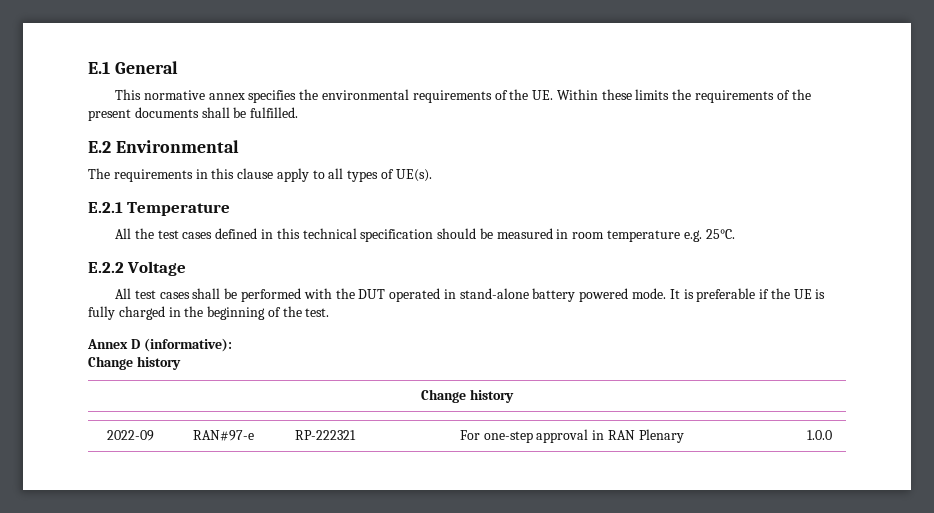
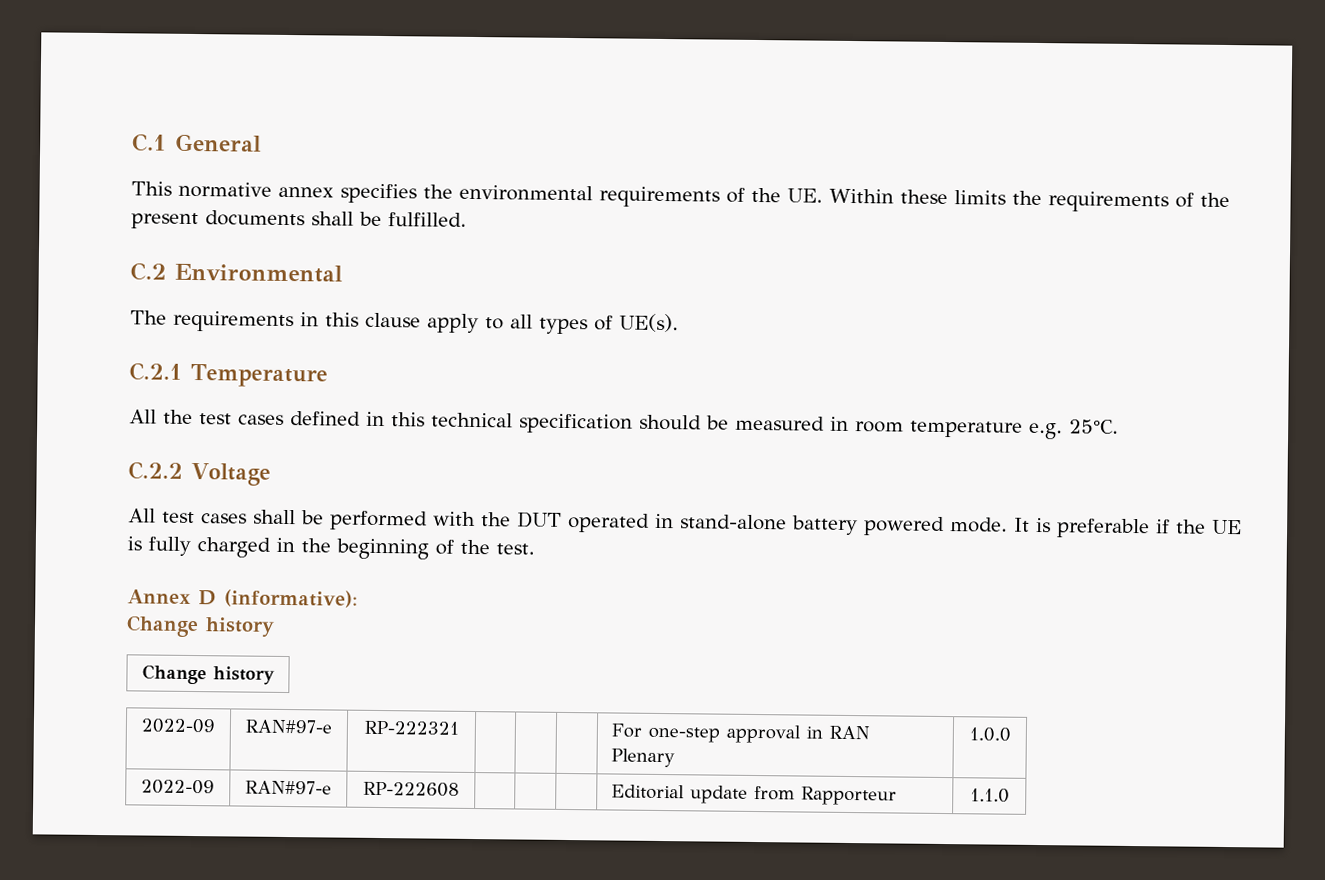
[88,61,110,74] E.1 -> [132,133,167,152] C.1
[88,141,111,153] E.2 -> [130,262,166,281] C.2
[88,202,123,213] E.2.1 -> [129,362,182,381] C.2.1
[88,262,124,273] E.2.2 -> [128,461,183,480] C.2.2
(832, 435) none -> [141,779,215,795] [245,780,332,795] [362,781,460,797] [611,784,898,806] [969,788,1010,803] // 2022-09 | RAN#97-e | RP-222608 | | | | Editorial update from Rapporteur | 1.1.0

